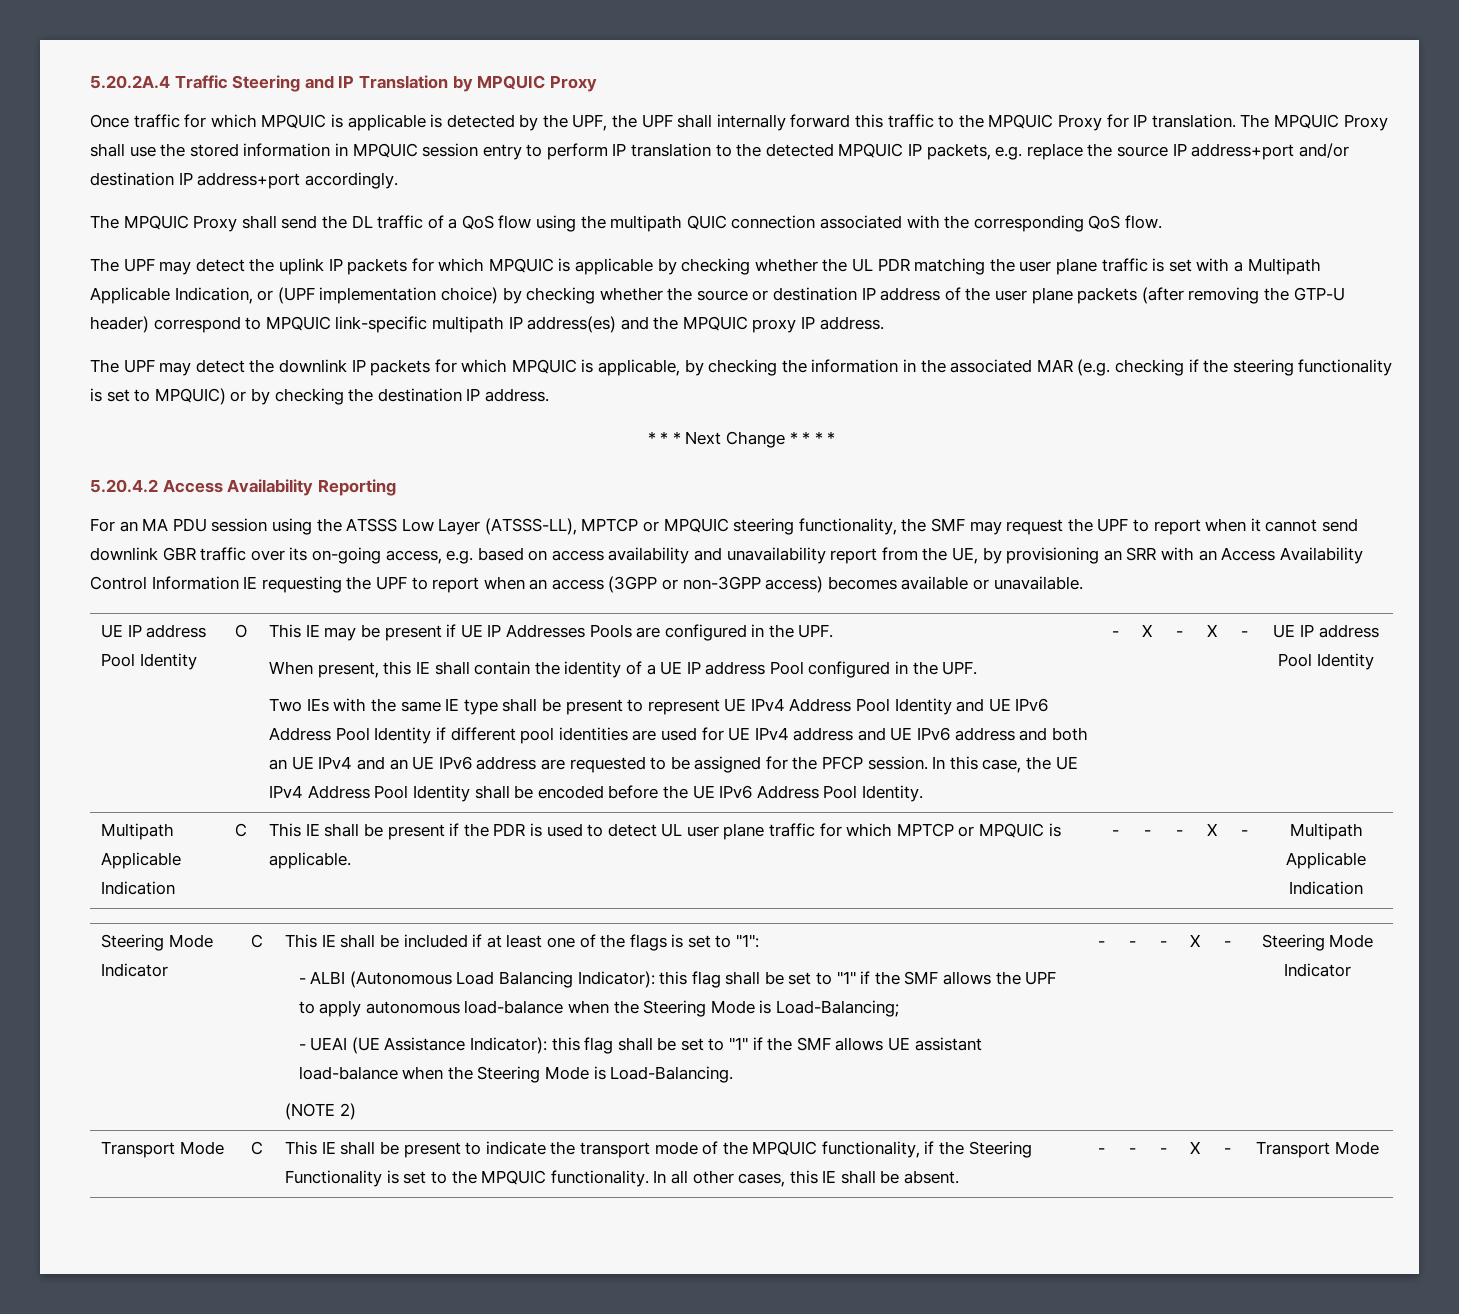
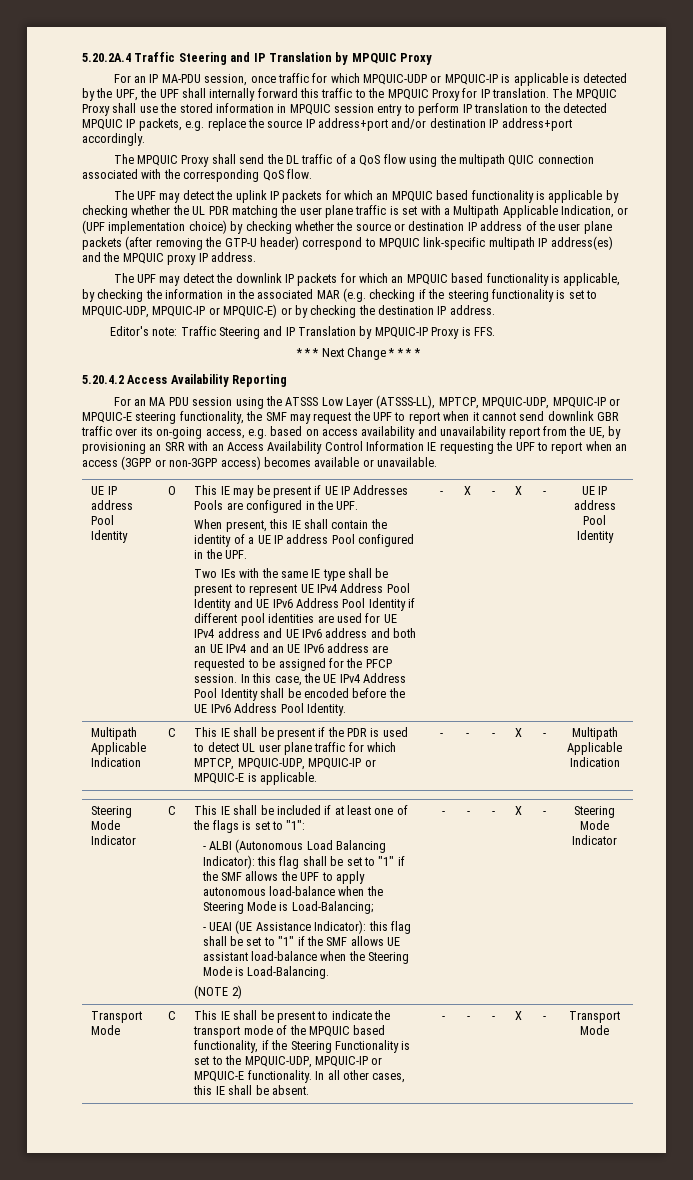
[90,114,327,129] Once traffic for which MPQUIC -> [113,73,498,86] For an IP MA-PDU session, once traffic for which MPQUIC-UDP or MPQUIC-IP
[488,258,554,273] MPQUIC -> [376,190,534,203] an MPQUIC based functionality
[511,359,577,374] MPQUIC -> [391,273,549,286] an MPQUIC based functionality
[154,388,226,405] MPQUIC) -> [82,304,278,318] MPQUIC-UDP, MPQUIC-IP or MPQUIC-E)
(549, 395) none -> [109,326,495,339] // Editor's note: Traffic Steering and IP Translation by MPQUIC-IP Proxy is FFS.
[581,518,729,533] MPTCP or MPQUIC -> [438,397,620,409] [82,412,132,423] MPTCP, MPQUIC-UDP, MPQUIC-IP or MPQUIC-E
[896,823,1045,838] MPTCP or MPQUIC -> [194,758,376,770] [194,773,245,784] MPTCP, MPQUIC-UDP, MPQUIC-IP or MPQUIC-E
(818, 1148) none -> [353,1025,386,1035] based
[481,1170,547,1185] MPQUIC -> [244,1056,383,1068] [194,1071,245,1082] MPQUIC-UDP, MPQUIC-IP or MPQUIC-E

